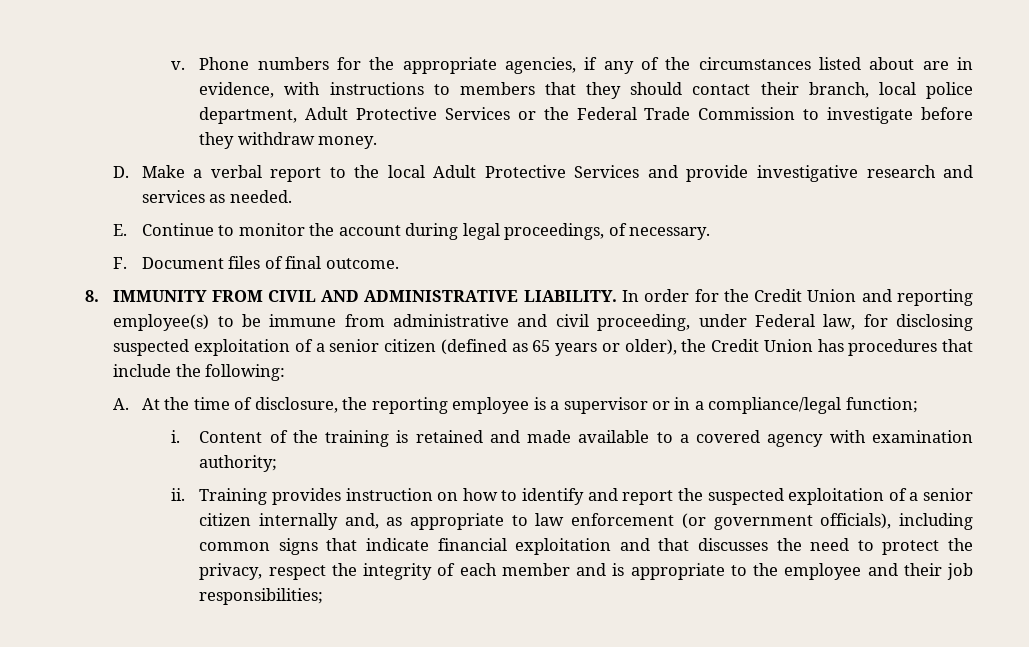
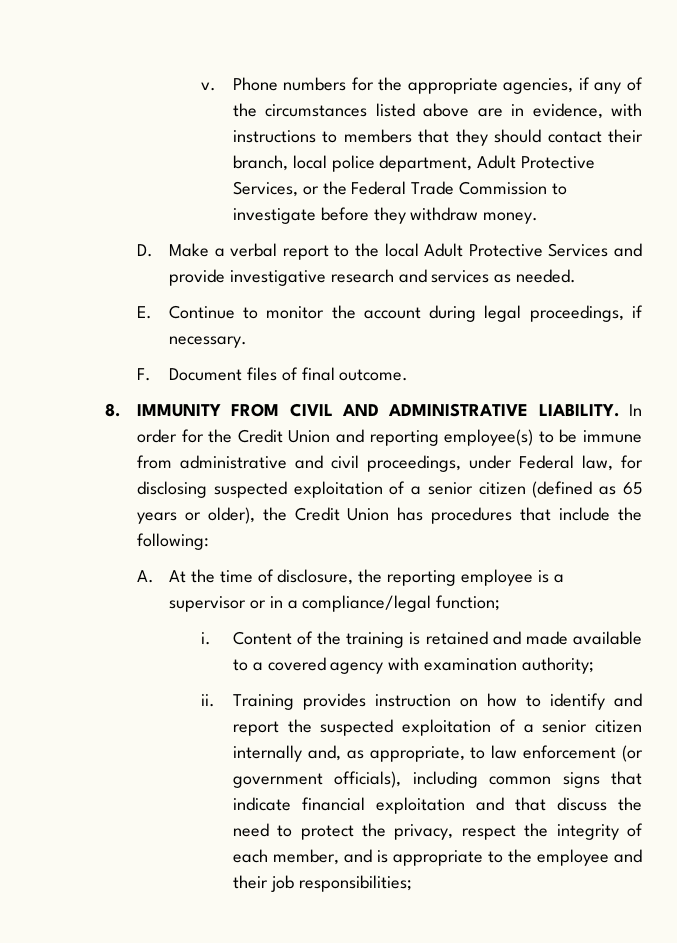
[869,57,915,70] about -> [423,103,470,117] above
[444,107,510,120] Services -> [232,181,298,197] Services,
[608,223,627,236] of -> [631,305,643,318] if
[597,314,691,331] proceeding, -> [366,455,461,472] proceedings,
[410,513,505,530] appropriate -> [369,746,465,762] appropriate,
[698,538,769,551] discusses -> [556,797,607,811] discuss
[501,563,570,576] member -> [272,849,339,865] member,

